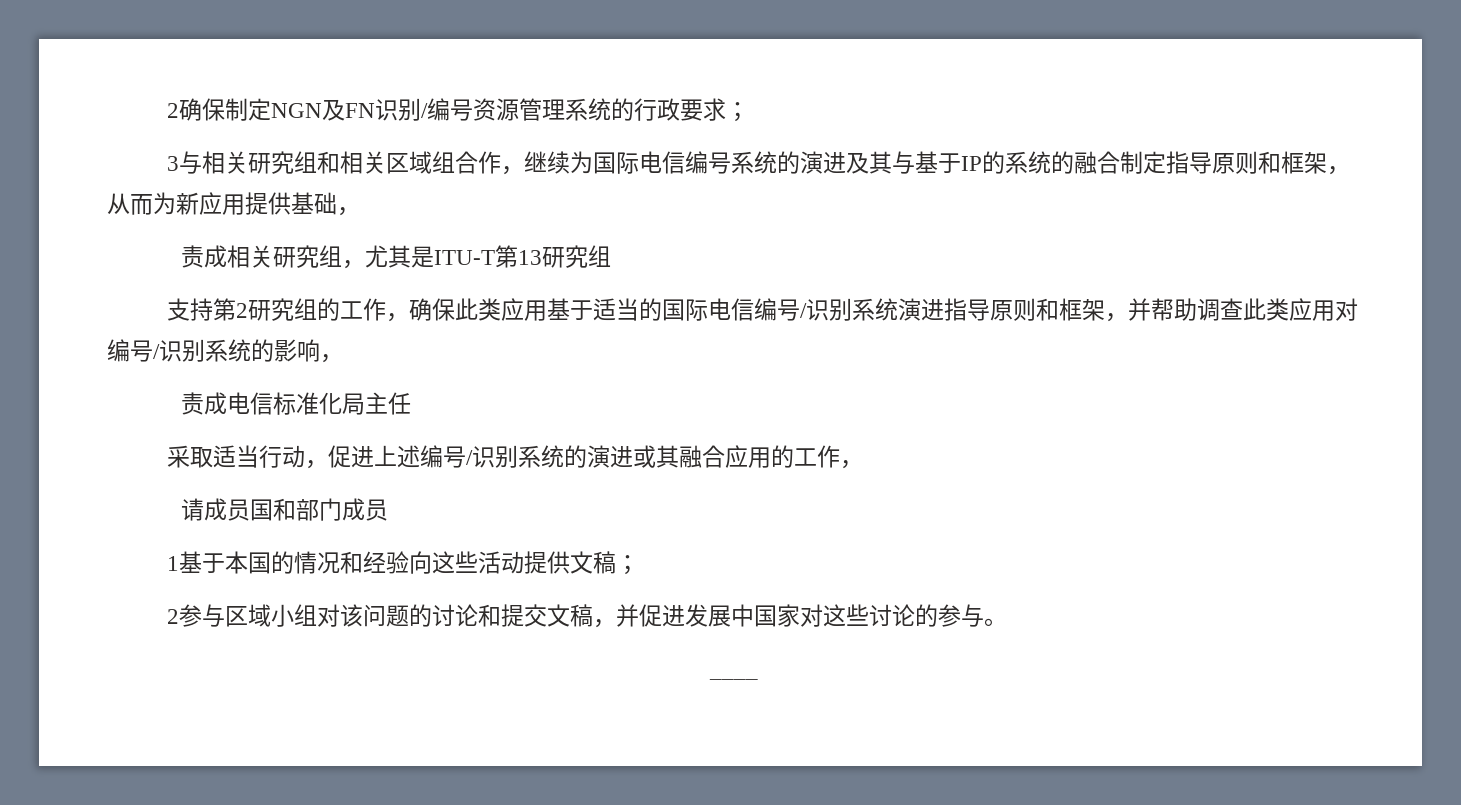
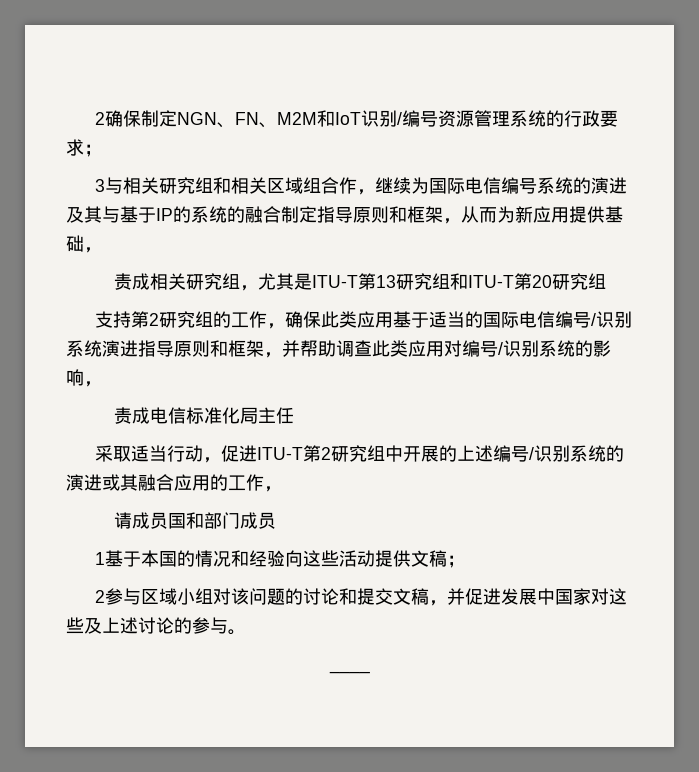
[321,99,375,121] 及FN -> [216,110,361,128] 、FN、M2M和IoT
(611, 256) none -> [450,273,607,290] 和ITU-T第20研究组
(374, 457) none -> [256,445,457,462] ITU-T第2研究组中开展的
(869, 615) none -> [84,617,138,634] 及上述

